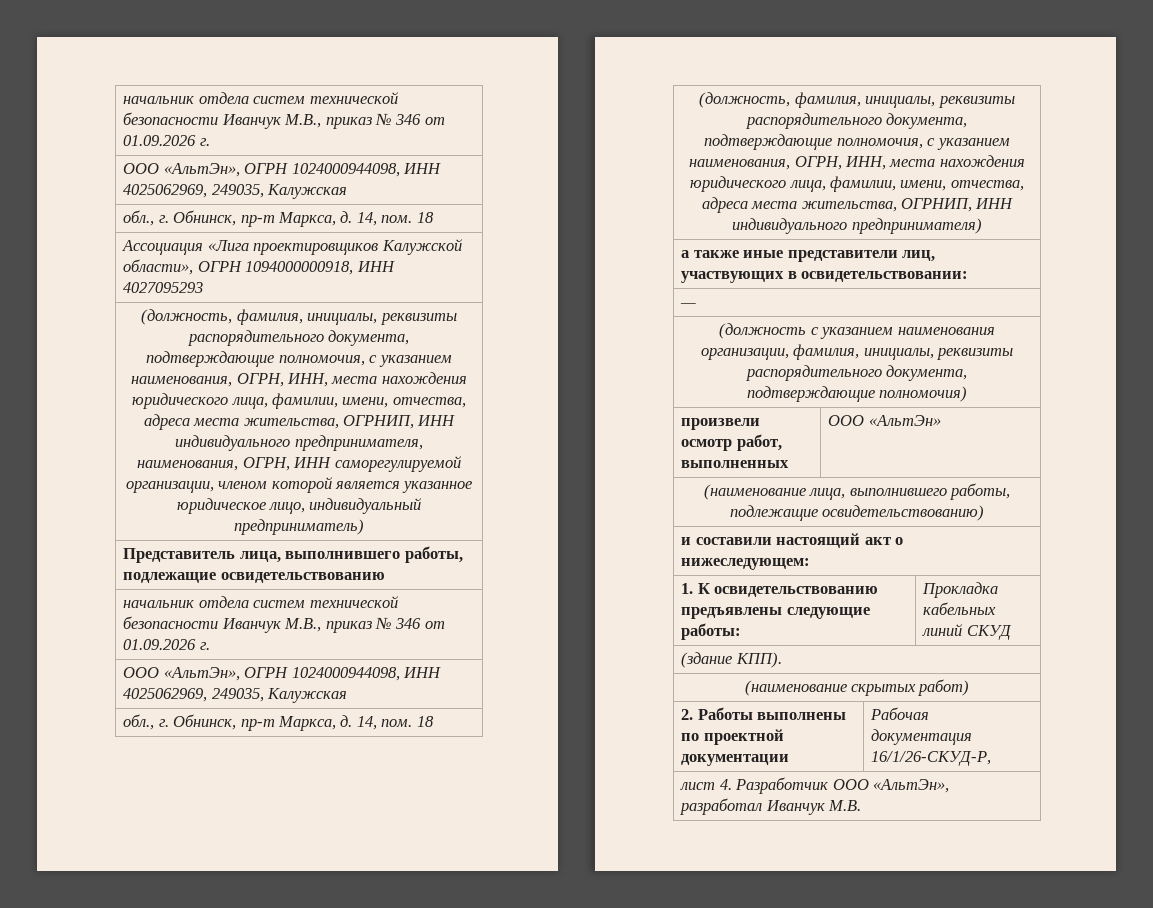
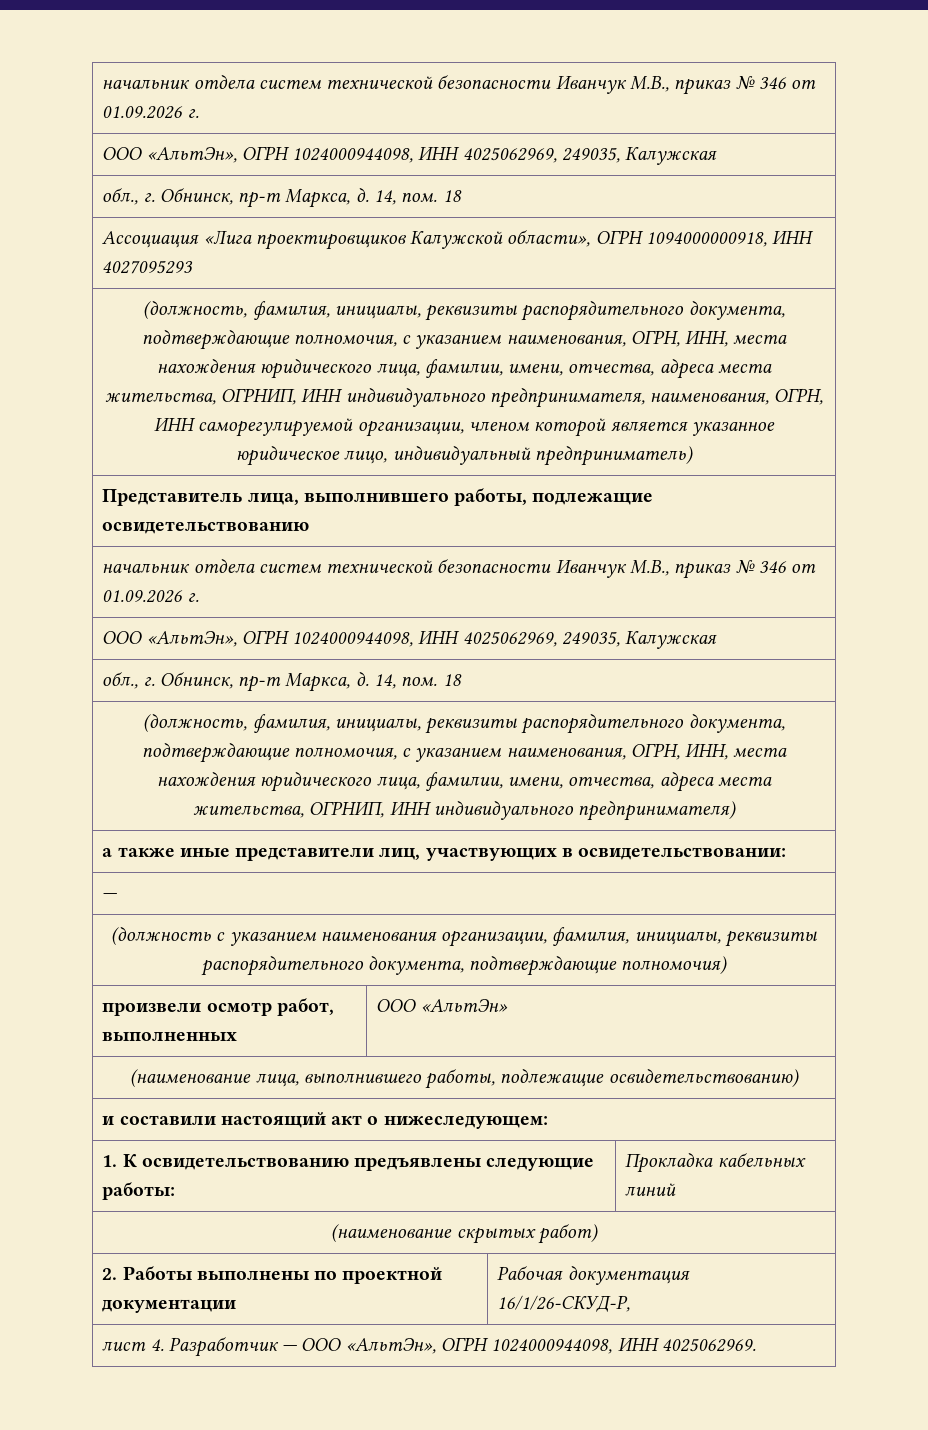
[966,625,1012,640] [681,652,782,668] СКУД // (здание КПП). -> (677, 1189) none
[832,779,949,793] [680,798,862,815] ООО «АльтЭн», разработал Иванчук М.В. -> [282,1337,756,1354] — ООО «АльтЭн», ОГРН 1024000944098, ИНН 4025062969.

